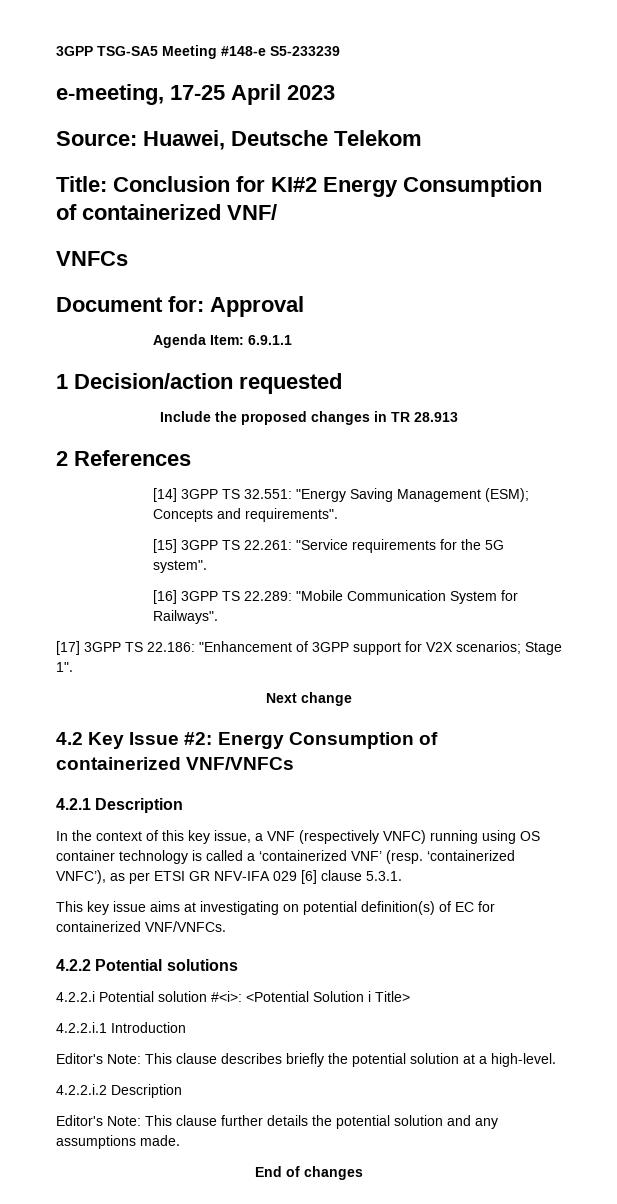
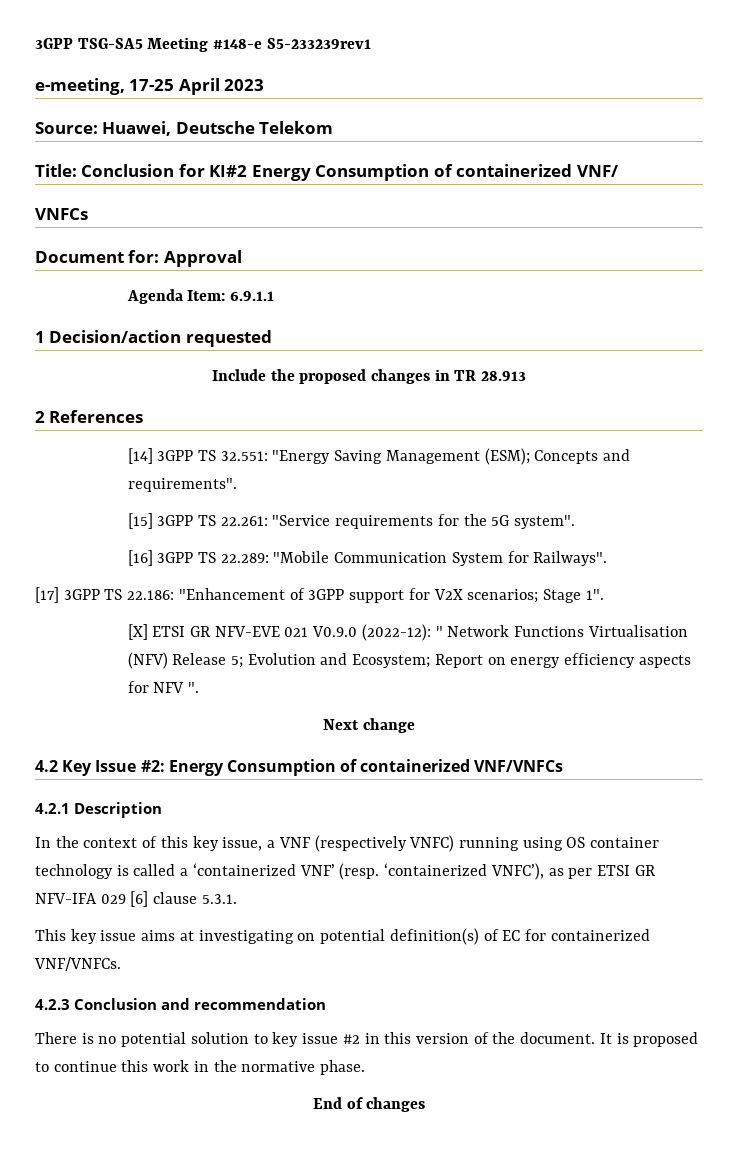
[270,46,340,56] S5-233239 -> [266,38,371,49] S5-233239rev1
(73, 667) none -> [127,624,688,641] [127,652,691,669] [127,681,200,693] // [X] ETSI GR NFV-EVE 021 V0.9.0 (2022-12): " Network Functions Virtualisation (NFV) Release 5; Evolution and Ecosystem; Report on energy efficiency aspects for NFV ".
[56,959,238,971] [56,991,410,1002] [56,1022,186,1033] [56,1053,556,1067] [56,1084,182,1098] [56,1115,498,1129] [56,1135,180,1149] 4.2.2 Potential solutions // 4.2.2.i Potential solution #<i>: <Potential Solution i Title> // 4.2.2.i.1 Introduction // Editor's Note: This clause describes briefly the potential solution at a high-level. // 4.2.2.i.2 Description // Editor's Note: This clause further details the potential solution and any assumptions made. -> [35,998,327,1010] [35,1032,699,1047] [35,1060,366,1075] 4.2.3 Conclusion and recommendation // There is no potential solution to key issue #2 in this version of the document. It is proposed to continue this work in the normative phase.

